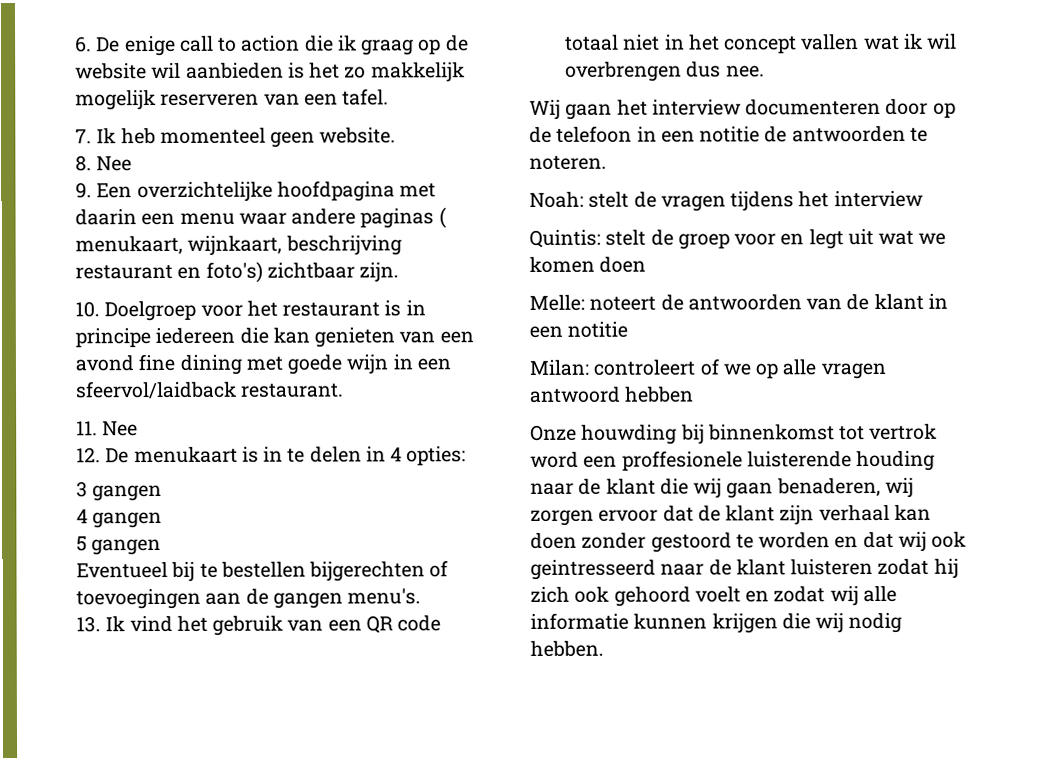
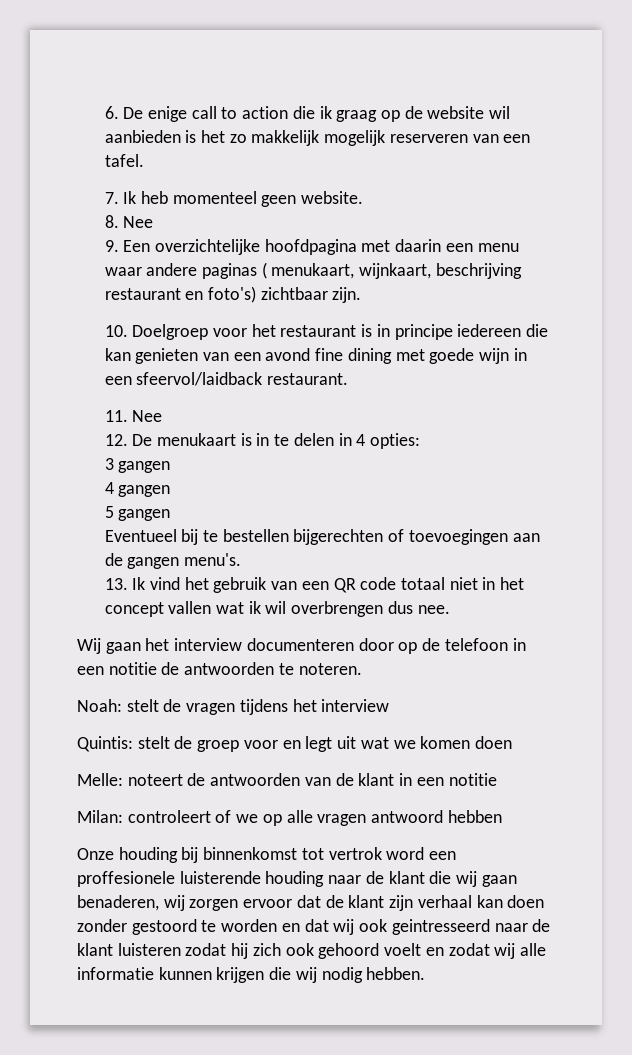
[581,424,678,445] houwding -> [118,847,178,863] houding

